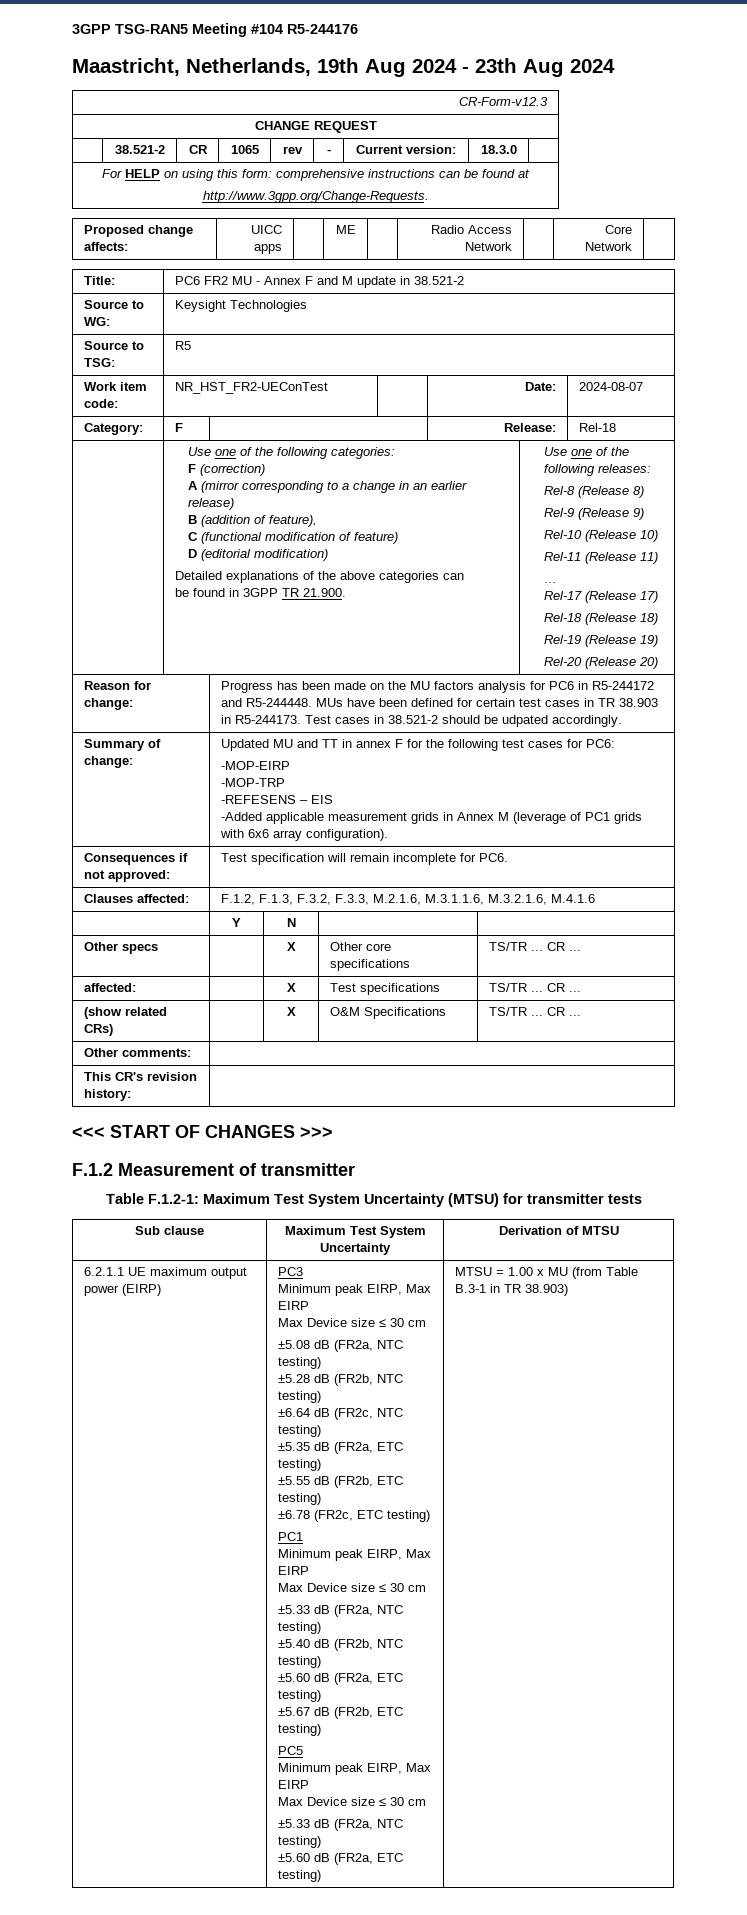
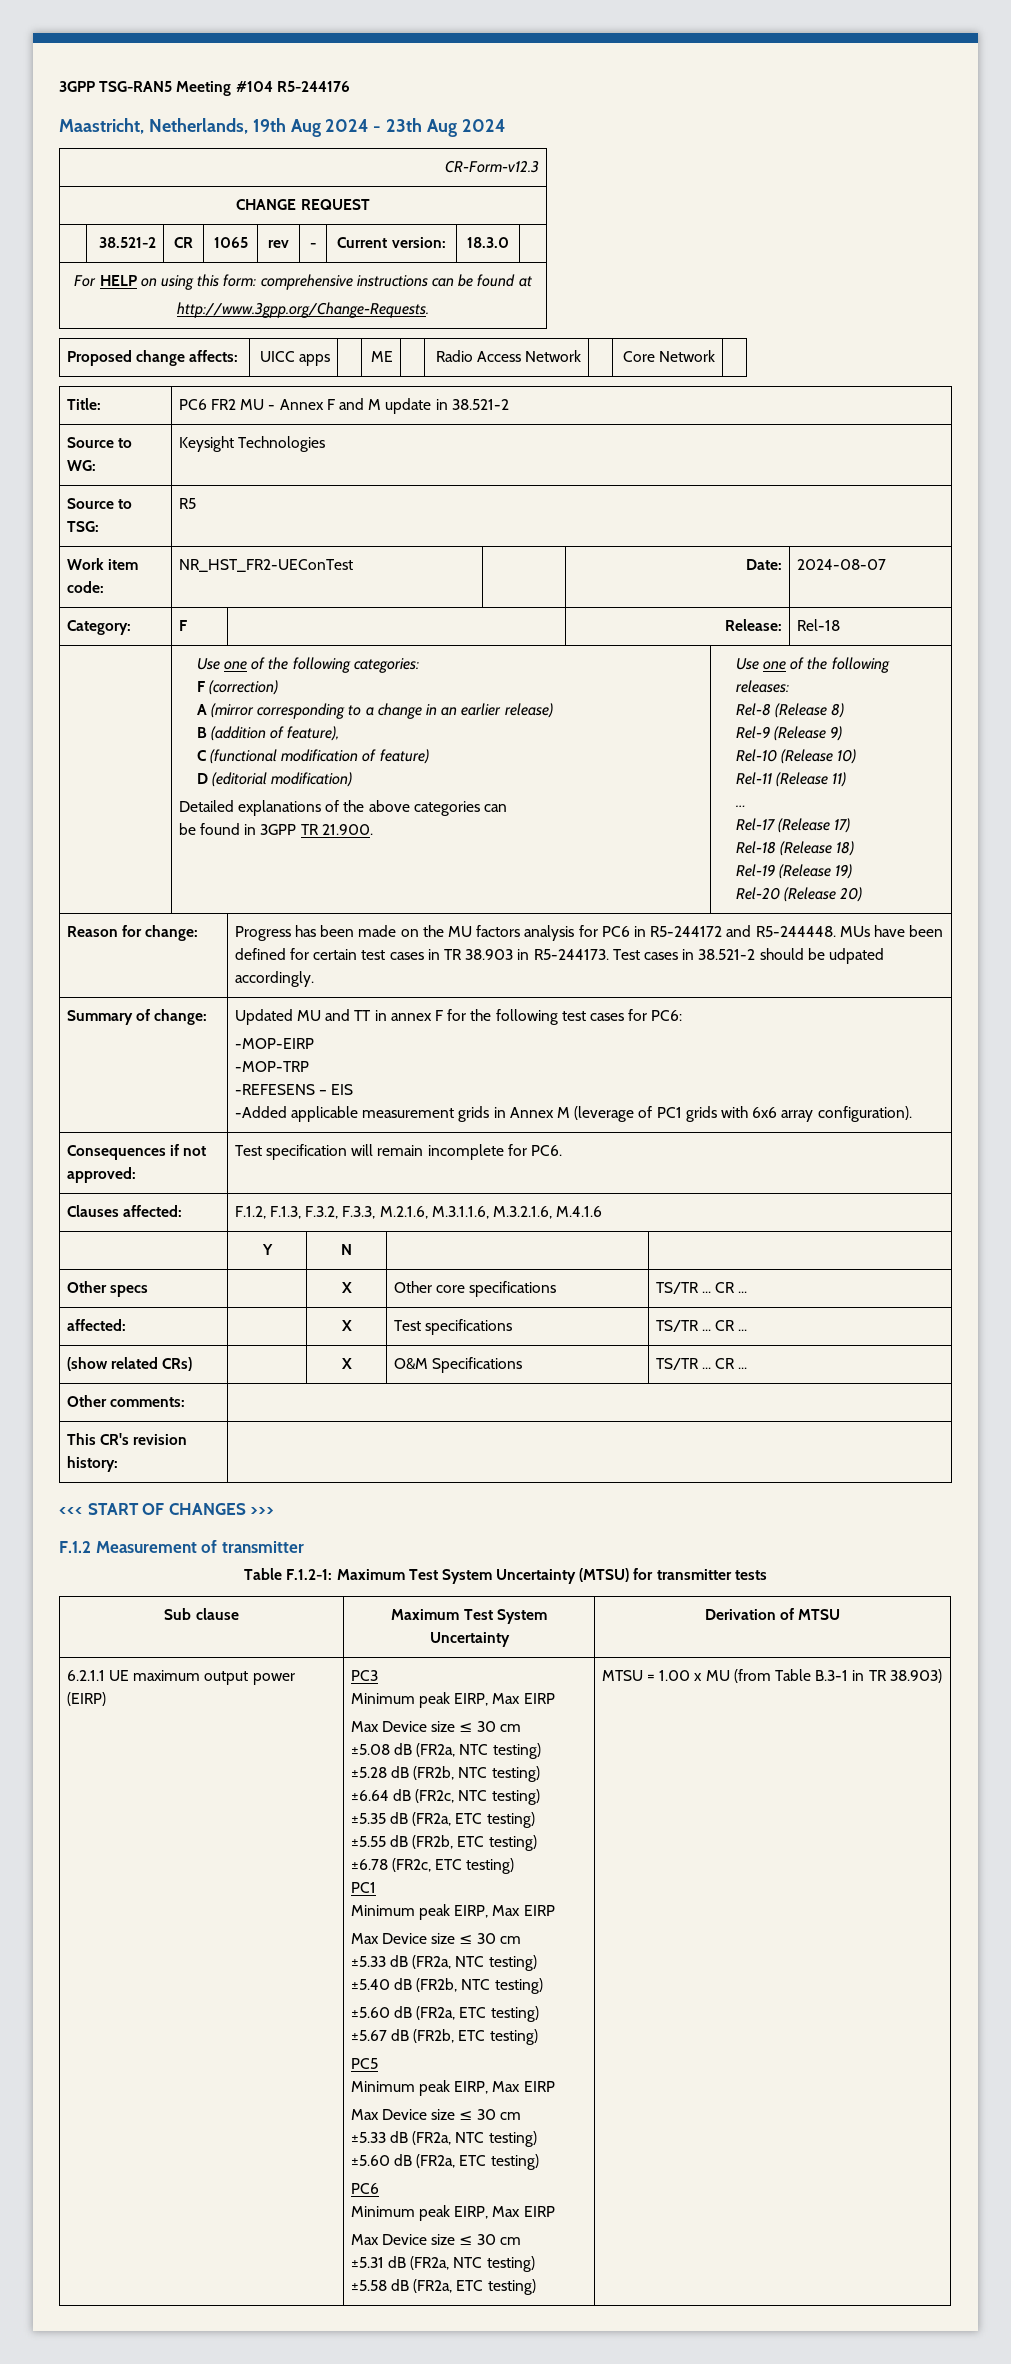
(321, 1876) none -> [350,2183,379,2194] [350,2205,555,2221] [350,2234,521,2245] [350,2256,535,2272] [350,2279,536,2295] // PC6 // Minimum peak EIRP, Max EIRP // Max Device size ≤ 30 cm // ±5.31 dB (FR2a, NTC testing) // ±5.58 dB (FR2a, ETC testing)

